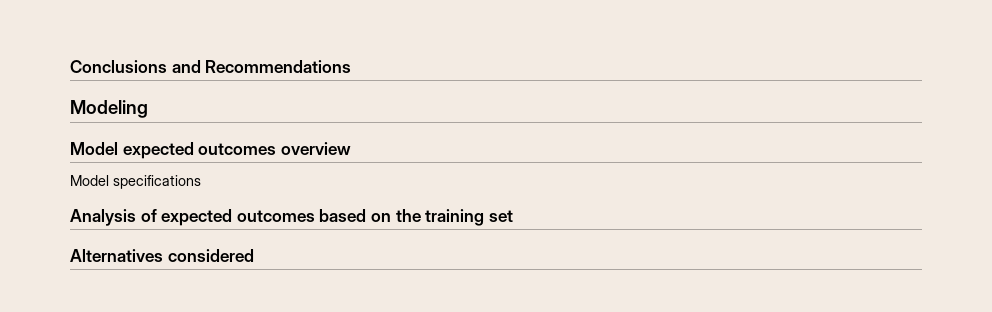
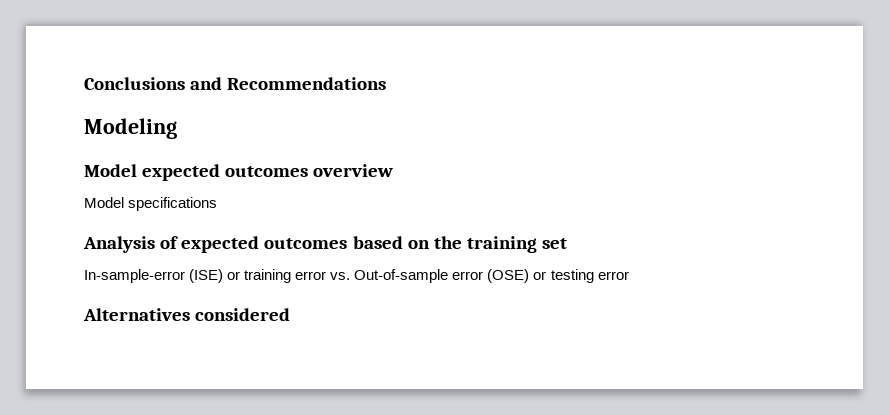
(513, 216) none -> [84,269,629,283] // In-sample-error (ISE) or training error vs. Out-of-sample error (OSE) or testing error

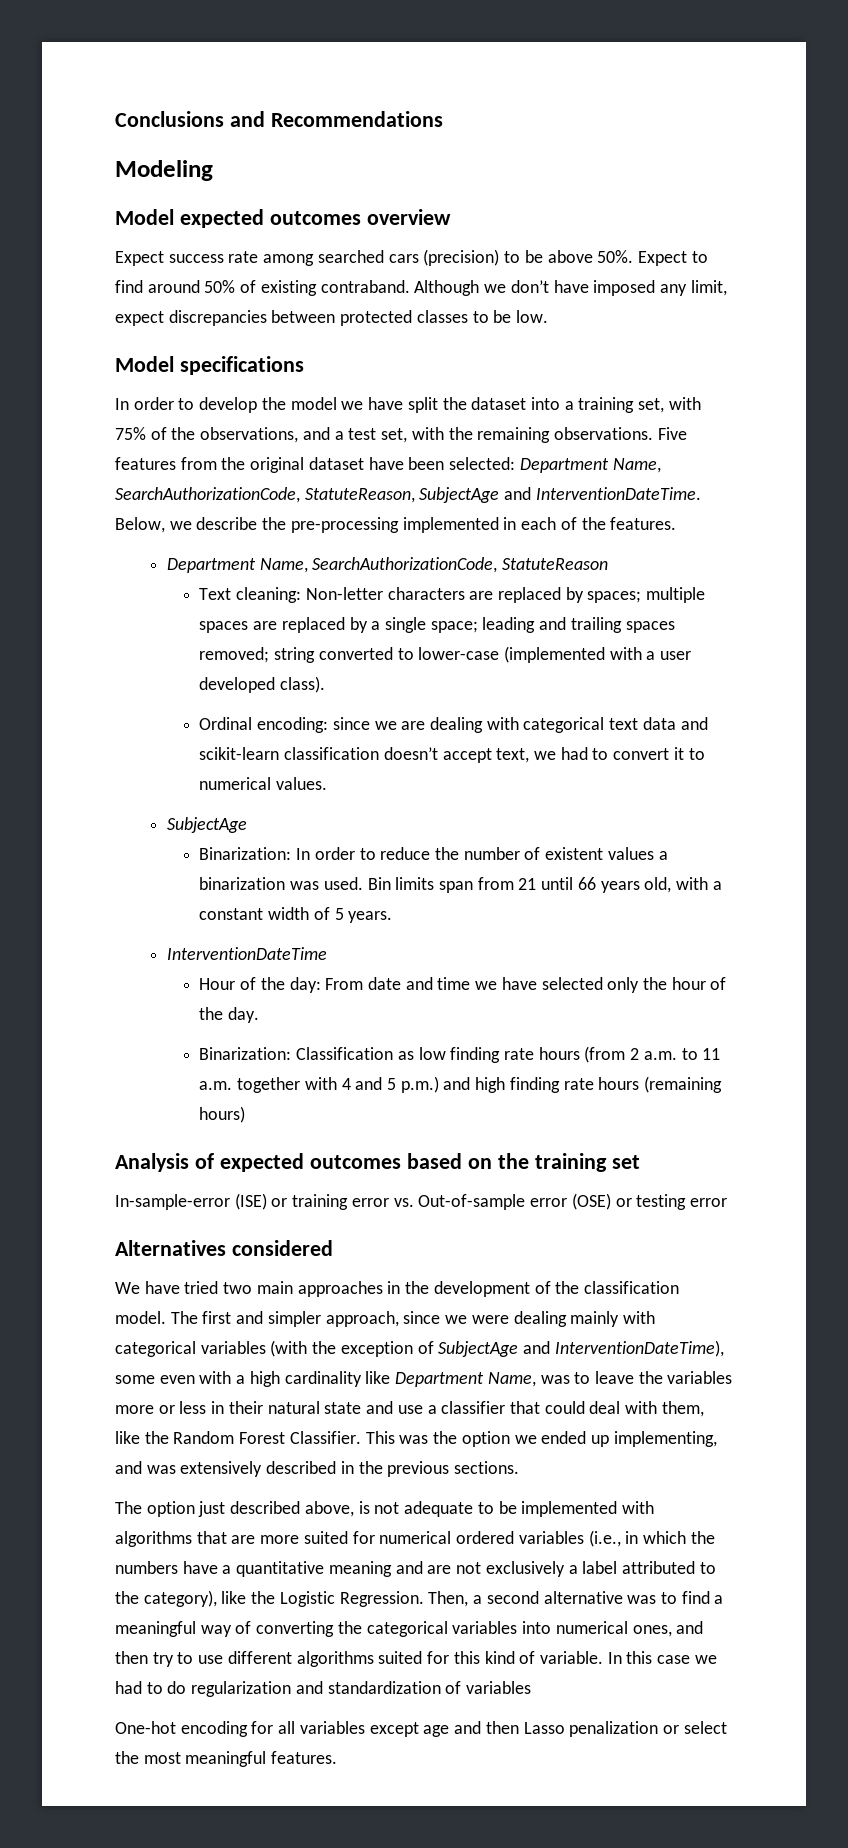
[84,197,218,211] Model specifications -> [115,249,708,266] [115,280,727,296] [115,310,549,326] [115,356,304,375] [115,397,701,413] [115,427,687,443] [115,457,661,473] [115,487,701,503] [115,517,677,533] [166,557,608,573] [199,587,706,603] [199,617,675,633] [199,646,692,663] [199,676,326,693] [199,717,708,733] [199,747,705,763] [199,777,328,790] [166,817,247,833] [199,847,668,860] [199,877,722,893] [199,907,393,923] [166,947,327,960] [199,977,727,993] [199,1007,260,1023] [199,1046,721,1063] [199,1076,723,1093] [199,1106,246,1123] Expect success rate among searched cars (precision) to be above 50%. Expect to find around 50% of existing contraband. Although we don’t have imposed any limit, expect discrepancies between protected classes to be low. // Model specifications // In order to develop the model we have split the dataset into a training set, with 75% of the observations, and a test set, with the remaining observations. Five features from the original dataset have been selected: Department Name, SearchAuthorizationCode, StatuteReason, SubjectAge and InterventionDateTime. Below, we describe the pre-processing implemented in each of the features. // Department Name, SearchAuthorizationCode, StatuteReason // Text cleaning: Non-letter characters are replaced by spaces; multiple spaces are replaced by a single space; leading and trailing spaces removed; string converted to lower-case (implemented with a user developed class). // Ordinal encoding: since we are dealing with categorical text data and scikit-learn classification doesn’t accept text, we had to convert it to numerical values. // SubjectAge // Binarization: In order to reduce the number of existent values a binarization was used. Bin limits span from 21 until 66 years old, with a constant width of 5 years. // InterventionDateTime // Hour of the day: From date and time we have selected only the hour of the day. // Binarization: Classification as low finding rate hours (from 2 a.m. to 11 a.m. together with 4 and 5 p.m.) and high finding rate hours (remaining hours)
(291, 314) none -> [115,1281,679,1297] [115,1311,655,1327] [115,1340,724,1357] [115,1371,733,1387] [115,1401,704,1417] [115,1431,717,1447] [115,1461,520,1477] [115,1501,654,1517] [115,1530,715,1547] [115,1561,716,1577] [115,1590,724,1607] [115,1621,704,1637] [115,1651,717,1667] [115,1681,532,1697] [115,1721,727,1737] [115,1751,338,1767] // We have tried two main approaches in the development of the classification model. The first and simpler approach, since we were dealing mainly with categorical variables (with the exception of SubjectAge and InterventionDateTime), some even with a high cardinality like Department Name, was to leave the variables more or less in their natural state and use a classifier that could deal with them, like the Random Forest Classifier. This was the option we ended up implementing, and was extensively described in the previous sections. // The option just described above, is not adequate to be implemented with algorithms that are more suited for numerical ordered variables (i.e., in which the numbers have a quantitative meaning and are not exclusively a label attributed to the category), like the Logistic Regression. Then, a second alternative was to find a meaningful way of converting the categorical variables into numerical ones, and then try to use different algorithms suited for this kind of variable. In this case we had to do regularization and standardization of variables // One-hot encoding for all variables except age and then Lasso penalization or select the most meaningful features.

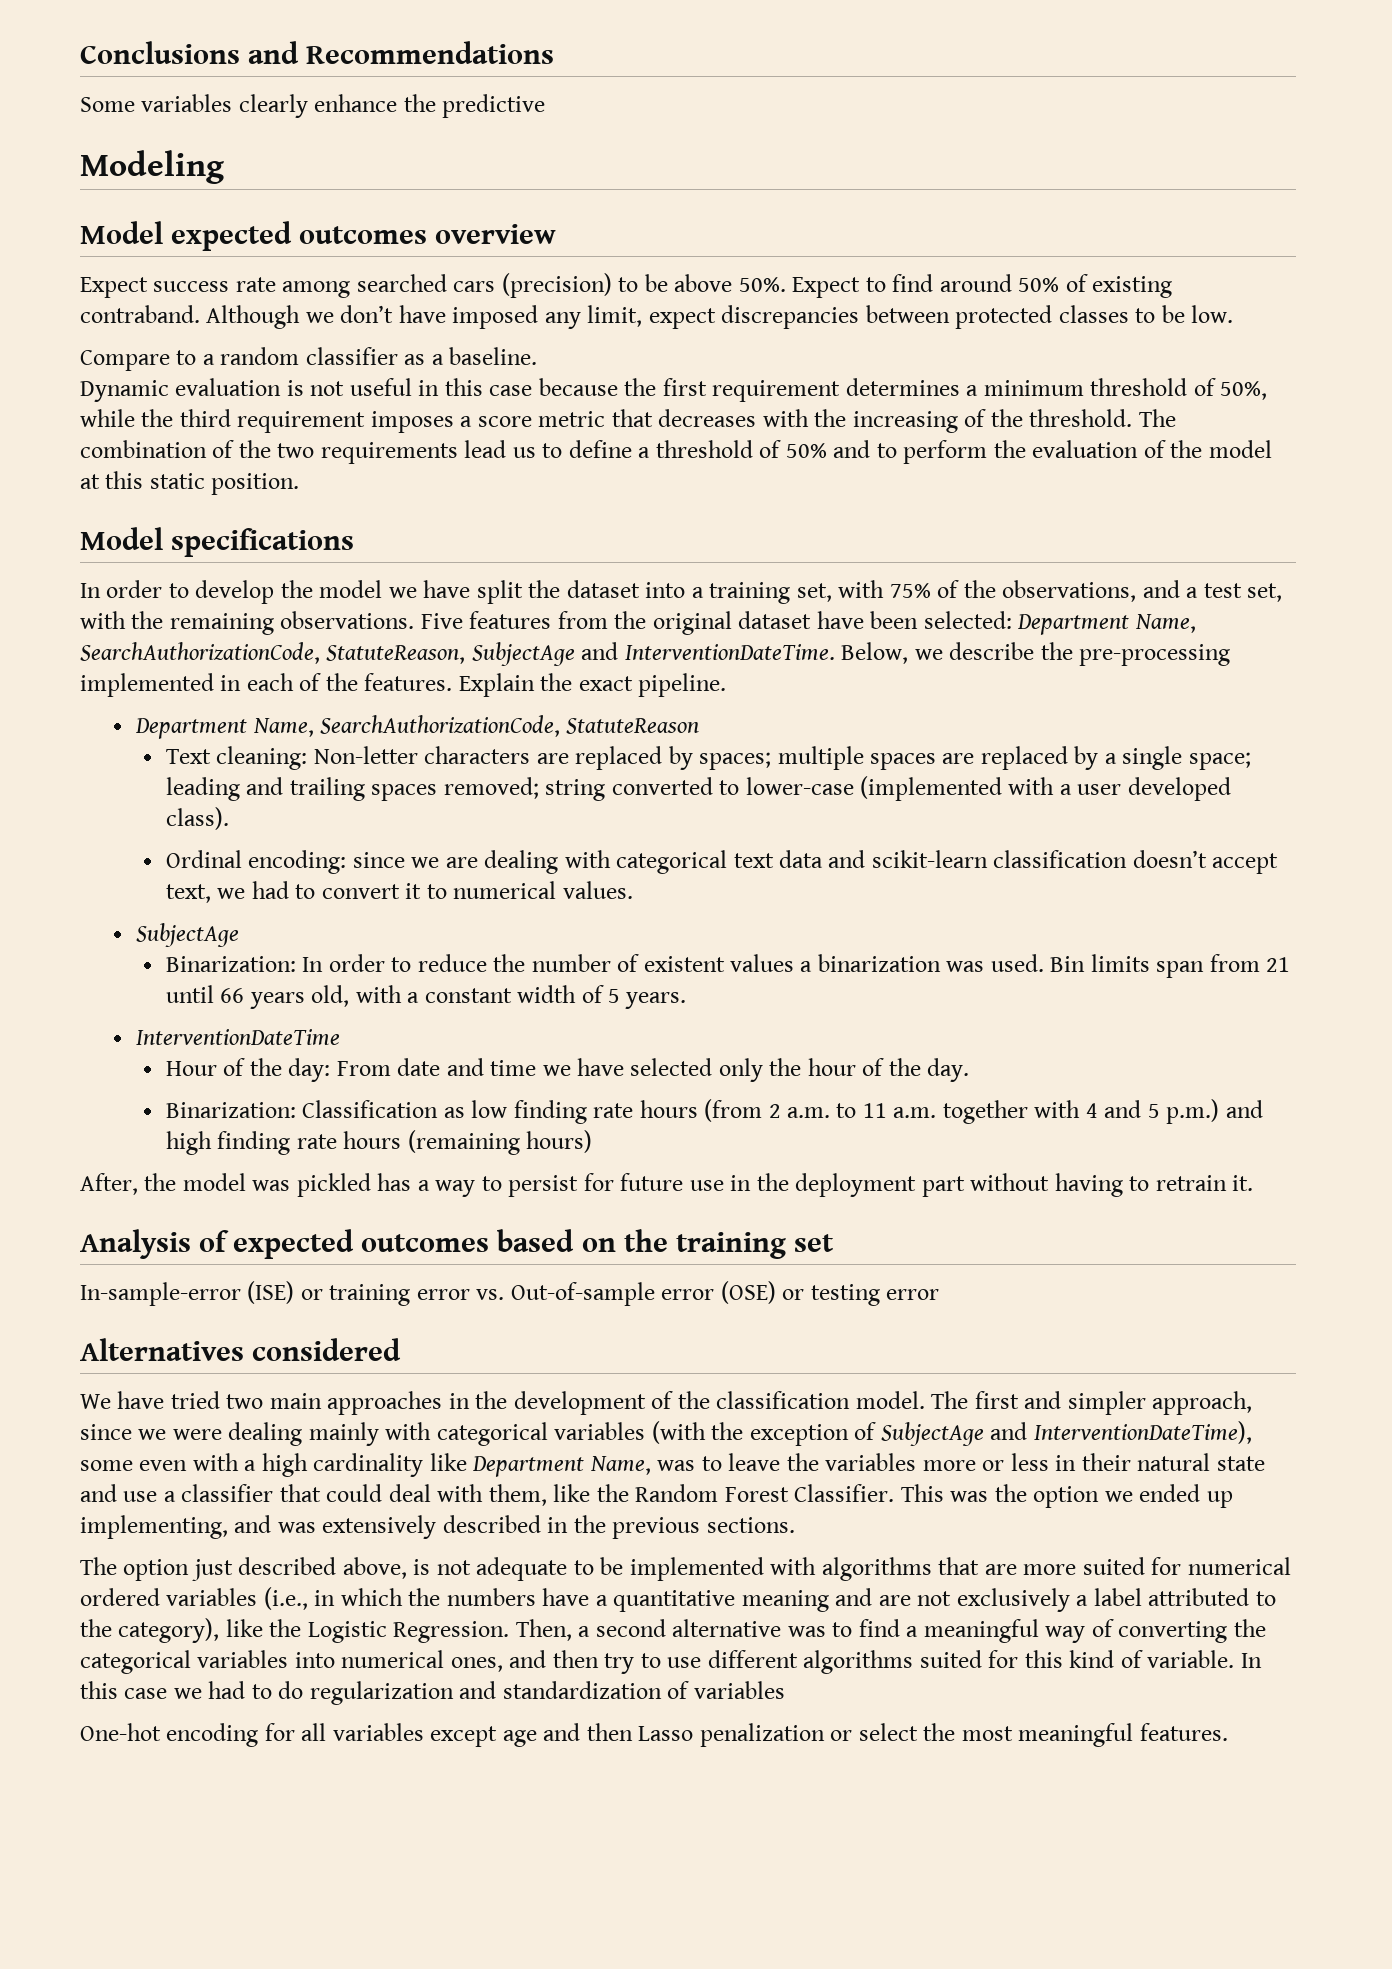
(443, 119) none -> [80,94,546,118] // Some variables clearly enhance the predictive
(549, 316) none -> [80,347,538,371] [80,378,1268,402] [80,409,1176,433] [80,440,1272,464] [80,471,300,495] // Compare to a random classifier as a baseline. // Dynamic evaluation is not useful in this case because the first requirement determines a minimum threshold of 50%, while the third requirement imposes a score metric that decreases with the increasing of the threshold. The combination of the two requirements lead us to define a threshold of 50% and to perform the evaluation of the model at this static position.
(677, 523) none -> [458,673,727,697] Explain the exact pipeline.
(246, 1114) none -> [80,1173,1254,1197] // After, the model was pickled has a way to persist for future use in the deployment part without having to retrain it.

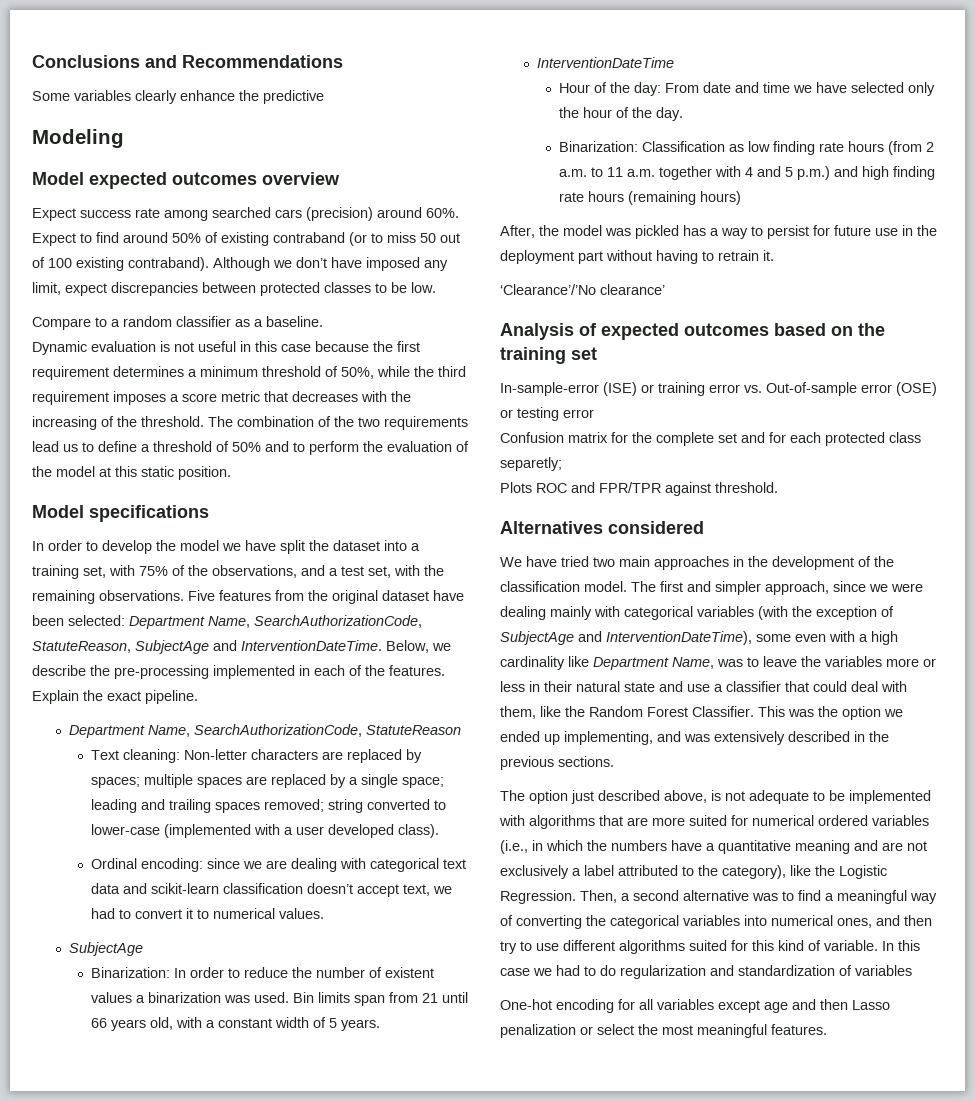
[618,274,786,292] to be above 50%. -> [377,207,459,218] around 60%.
[80,305,200,323] contraband. -> [273,232,460,246] [32,257,209,271] contraband (or to miss 50 out of 100 existing contraband).
(1254, 1183) none -> [500,284,665,295] // ‘Clearance’/’No clearance’
(940, 1294) none -> [500,432,921,446] [500,457,562,471] [500,482,778,496] // Confusion matrix for the complete set and for each protected class separetly; // Plots ROC and FPR/TPR against threshold.

